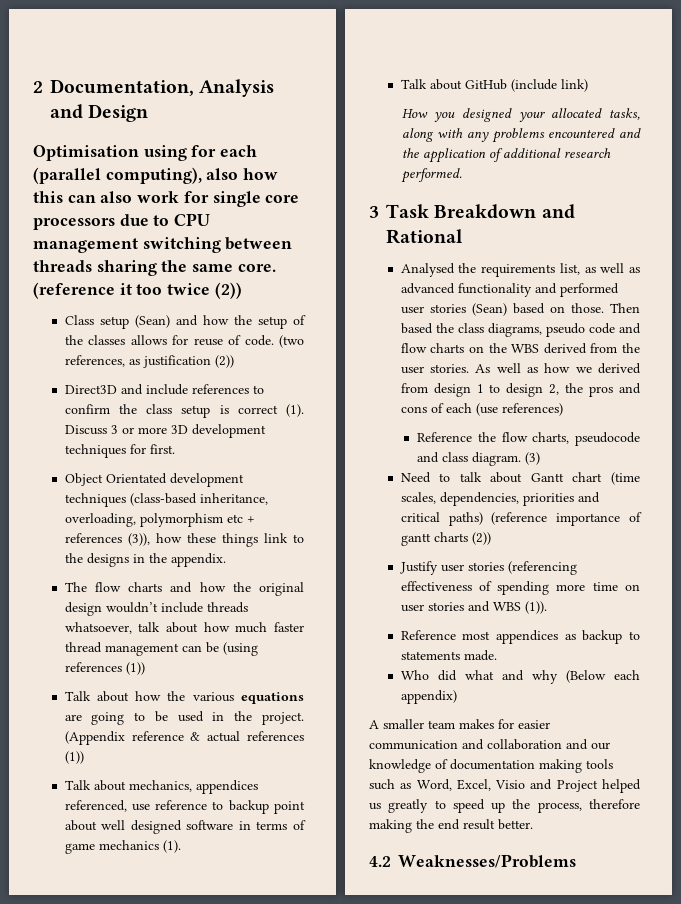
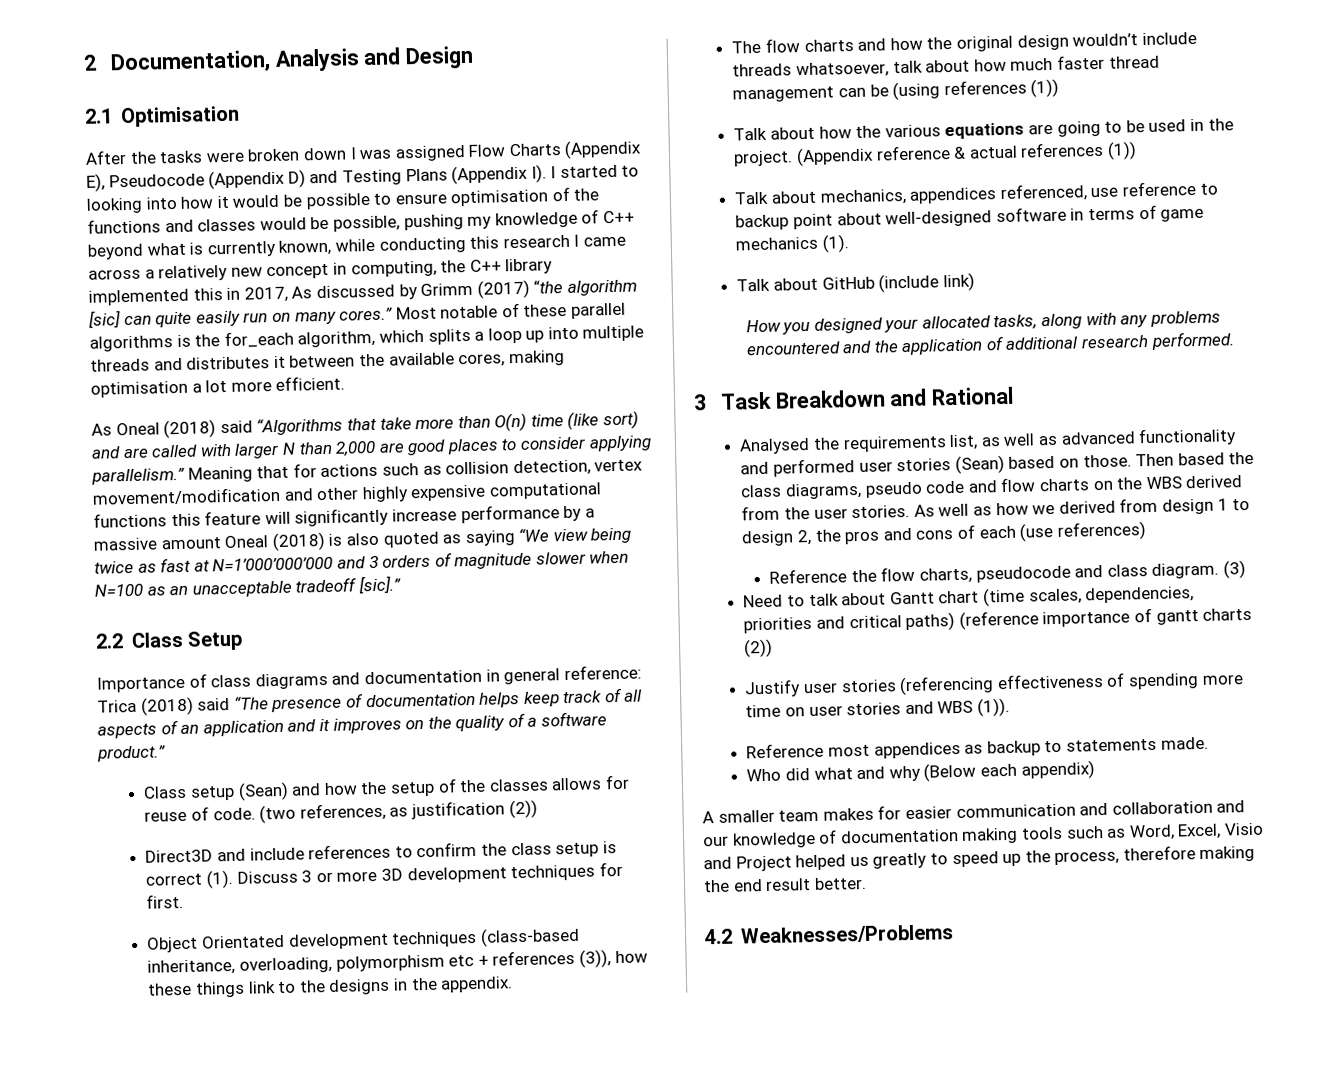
(149, 113) none -> [84,108,113,124] 2.1
[143,145,258,161] [33,167,279,184] [33,191,300,207] [33,213,211,230] [33,237,293,253] [33,260,276,276] [33,282,242,299] using for each (parallel computing), also how this can also work for single core processors due to CPU management switching between threads sharing the same core. (reference it too twice (2)) -> [85,139,643,165] [86,164,640,192] [86,186,600,214] [87,209,635,234] [87,234,626,260] [88,258,554,282] [88,279,637,306] [88,302,627,329] [89,325,645,352] [90,350,565,372] [90,375,346,398] [91,410,640,439] [91,435,652,459] [91,459,644,485] [92,482,602,506] [93,504,595,528] [93,527,632,552] [94,550,630,574] [94,575,401,598] [95,630,243,651] [96,664,642,693] [97,687,644,716] [97,711,608,739] [97,745,166,762] // After the tasks were broken down I was assigned Flow Charts (Appendix E), Pseudocode (Appendix D) and Testing Plans (Appendix I). I started to looking into how it would be possible to ensure optimisation of the functions and classes would be possible, pushing my knowledge of C++ beyond what is currently known, while conducting this research I came across a relatively new concept in computing, the C++ library implemented this in 2017, As discussed by Grimm (2017) “the algorithm [sic] can quite easily run on many cores.” Most notable of these parallel algorithms is the for_each algorithm, which splits a loop up into multiple threads and distributes it between the available cores, making optimisation a lot more efficient. // As Oneal (2018) said “Algorithms that take more than O(n) time (like sort) and are called with larger N than 2,000 are good places to consider applying parallelism.” Meaning that for actions such as collision detection, vertex movement/modification and other highly expensive computational functions this feature will significantly increase performance by a massive amount Oneal (2018) is also quoted as saying “We view being twice as fast at N=1’000’000’000 and 3 orders of magnitude slower when N=100 as an unacceptable tradeoff [sic].” // 2.2 Class Setup // Importance of class diagrams and documentation in general reference: Trica (2018) said “The presence of documentation helps keep track of all aspects of an application and it improves on the quality of a software product.”
[101,820,182,834] well designed -> [885,210,993,228] well-designed

